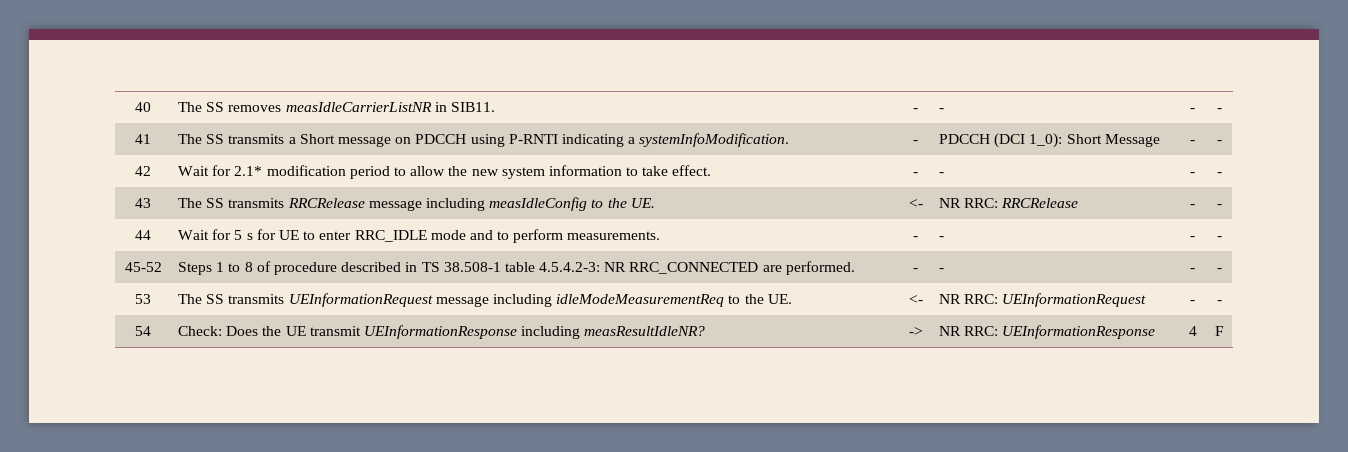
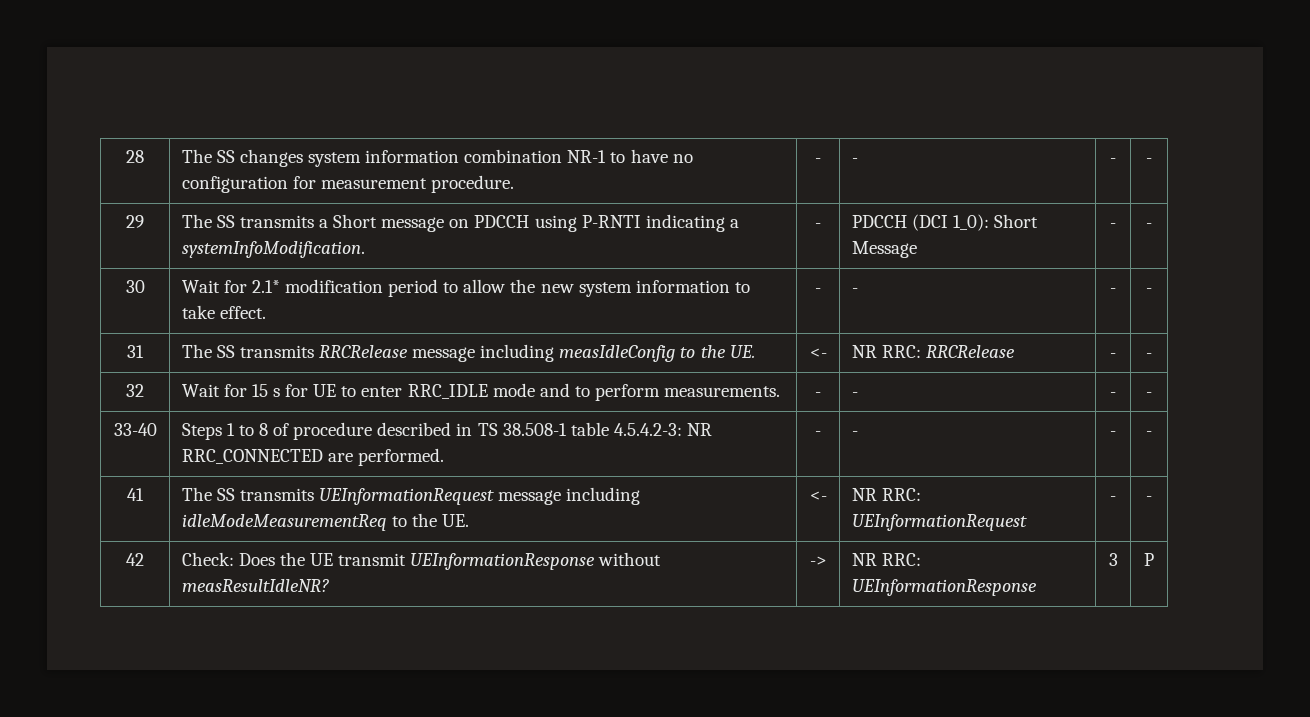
[135,102,151,112] [178,102,495,112] [913,108,918,112] [939,108,945,112] [1190,108,1195,112] [1216,108,1222,112] [135,134,151,144] 40 | The SS removes measIdleCarrierListNR in SIB11. | - | - | - | - // 41 -> [126,150,144,163] [181,149,693,167] [181,175,514,193] [815,158,821,163] [851,158,858,163] [1110,158,1116,163] [1146,158,1152,163] [126,215,144,228] 28 | The SS changes system information combination NR-1 to have no configuration for measurement procedure. | - | - | - | - // 29
[135,166,151,176] 42 -> [125,280,145,293] 30
[135,198,151,208] 43 -> [127,345,144,358] 31
[135,230,151,240] [178,229,243,240] 44 | Wait for 5 -> [126,384,144,397] [181,384,268,397] 32 | Wait for 15
[124,262,162,272] 45-52 -> [113,423,157,436] 33-40
[135,294,151,304] 53 -> [127,488,144,501] 41
[135,326,151,336] 54 -> [126,553,144,566] 42
[521,326,581,339] including -> [598,552,662,566] without
[1188,326,1197,336] [1214,326,1224,336] 4 | F -> [1108,553,1118,566] [1144,553,1154,566] 3 | P

